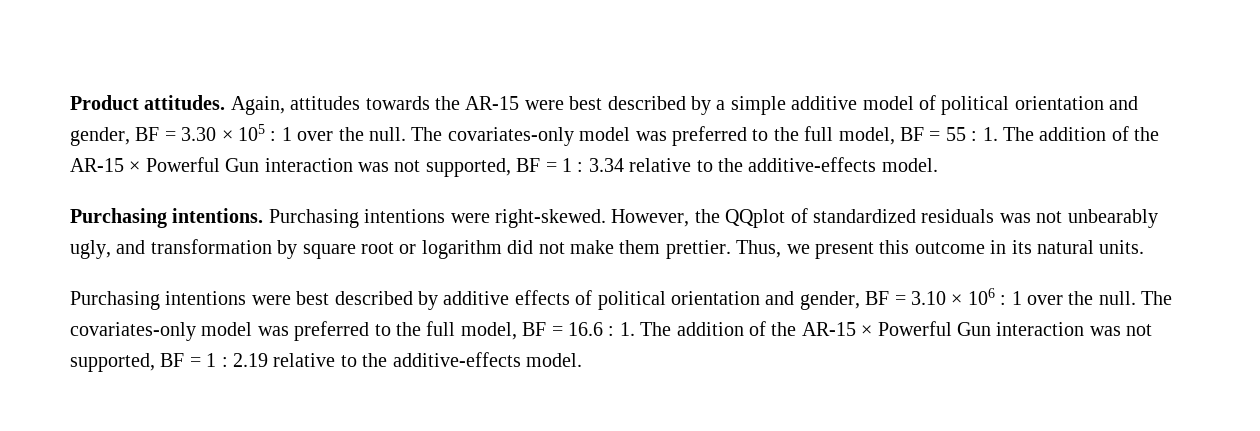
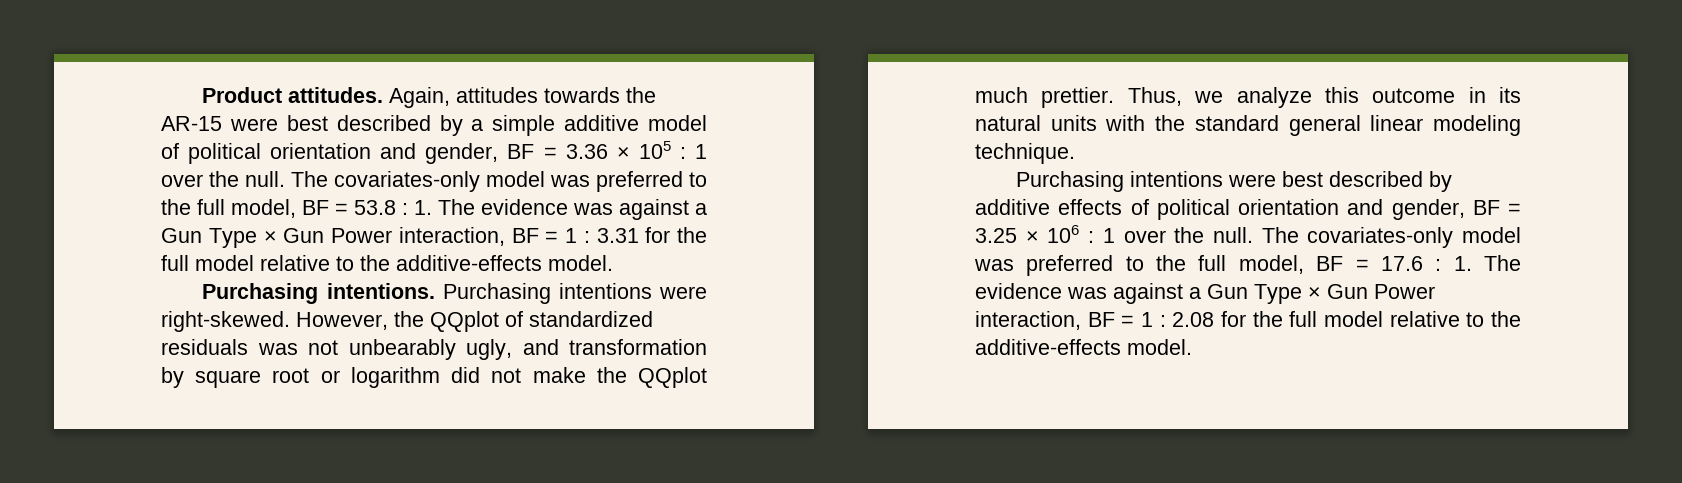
[181,127,217,141] 3.30 -> [565,144,608,159] 3.36
[945,126,1160,141] [70,157,624,177] 55 : 1. The addition of the AR-15 × Powerful Gun interaction was not supported, BF = 1 : 3.34 -> [354,199,707,220] [161,227,707,248] [161,255,254,271] 53.8 : 1. The evidence was against a Gun Type × Gun Power interaction, BF = 1 : 3.31 for the full model
[619,240,661,254] them -> [596,367,707,388] [975,87,1028,103] the QQplot much
[814,242,874,259] present -> [1236,87,1312,108] analyze
[1099,240,1145,254] units. -> [1050,115,1521,136] [975,143,1075,164] units with the standard general linear modeling technique.
[910,291,946,305] 3.10 -> [975,228,1017,243] 3.25
[567,321,1153,336] [70,353,268,372] 16.6 : 1. The addition of the AR-15 × Powerful Gun interaction was not supported, BF = 1 : 2.19 -> [1380,255,1521,271] [975,283,1435,304] [975,311,1383,330] 17.6 : 1. The evidence was against a Gun Type × Gun Power interaction, BF = 1 : 2.08 for the full model

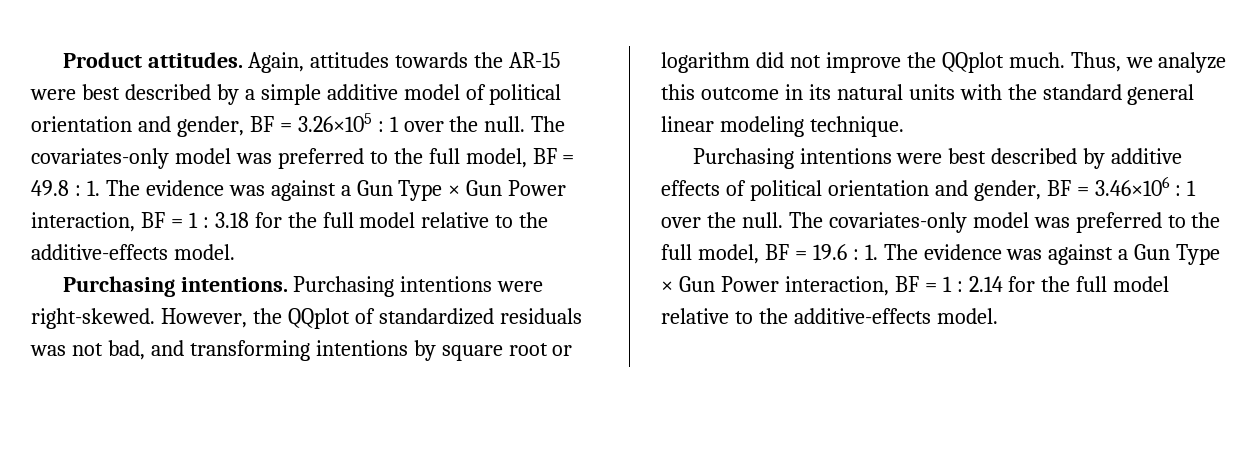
[565,141,671,159] 3.36 × 105 -> [297,113,372,132] 3.26×105
[354,200,396,215] 53.8 -> [31,180,69,196] 49.8
[596,228,639,243] 3.31 -> [214,212,249,228] 3.18
[348,339,707,360] unbearably ugly, and transformation -> [107,340,408,361] bad, and transforming intentions
[532,367,707,388] [975,87,1115,108] make the QQplot much prettier. -> [825,52,1065,73] improve the QQplot much.
[975,225,1080,243] 3.25 × 106 -> [1094,176,1170,196] 3.46×106
[1380,256,1423,271] 17.6 -> [812,244,847,260] 19.6
[1172,312,1215,327] 2.08 -> [968,276,1003,292] 2.14

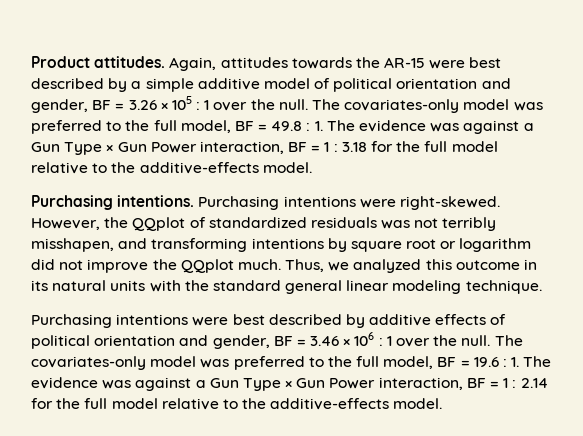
[297,113,372,132] 3.26×105 -> [128,96,192,110] 3.26 × 105
[107,340,145,360] bad, -> [442,217,497,231] [31,238,114,252] terribly misshapen,
[1158,52,1227,73] analyze -> [353,259,422,273] analyzed
[1094,176,1170,196] 3.46×106 -> [310,332,375,346] 3.46 × 106

